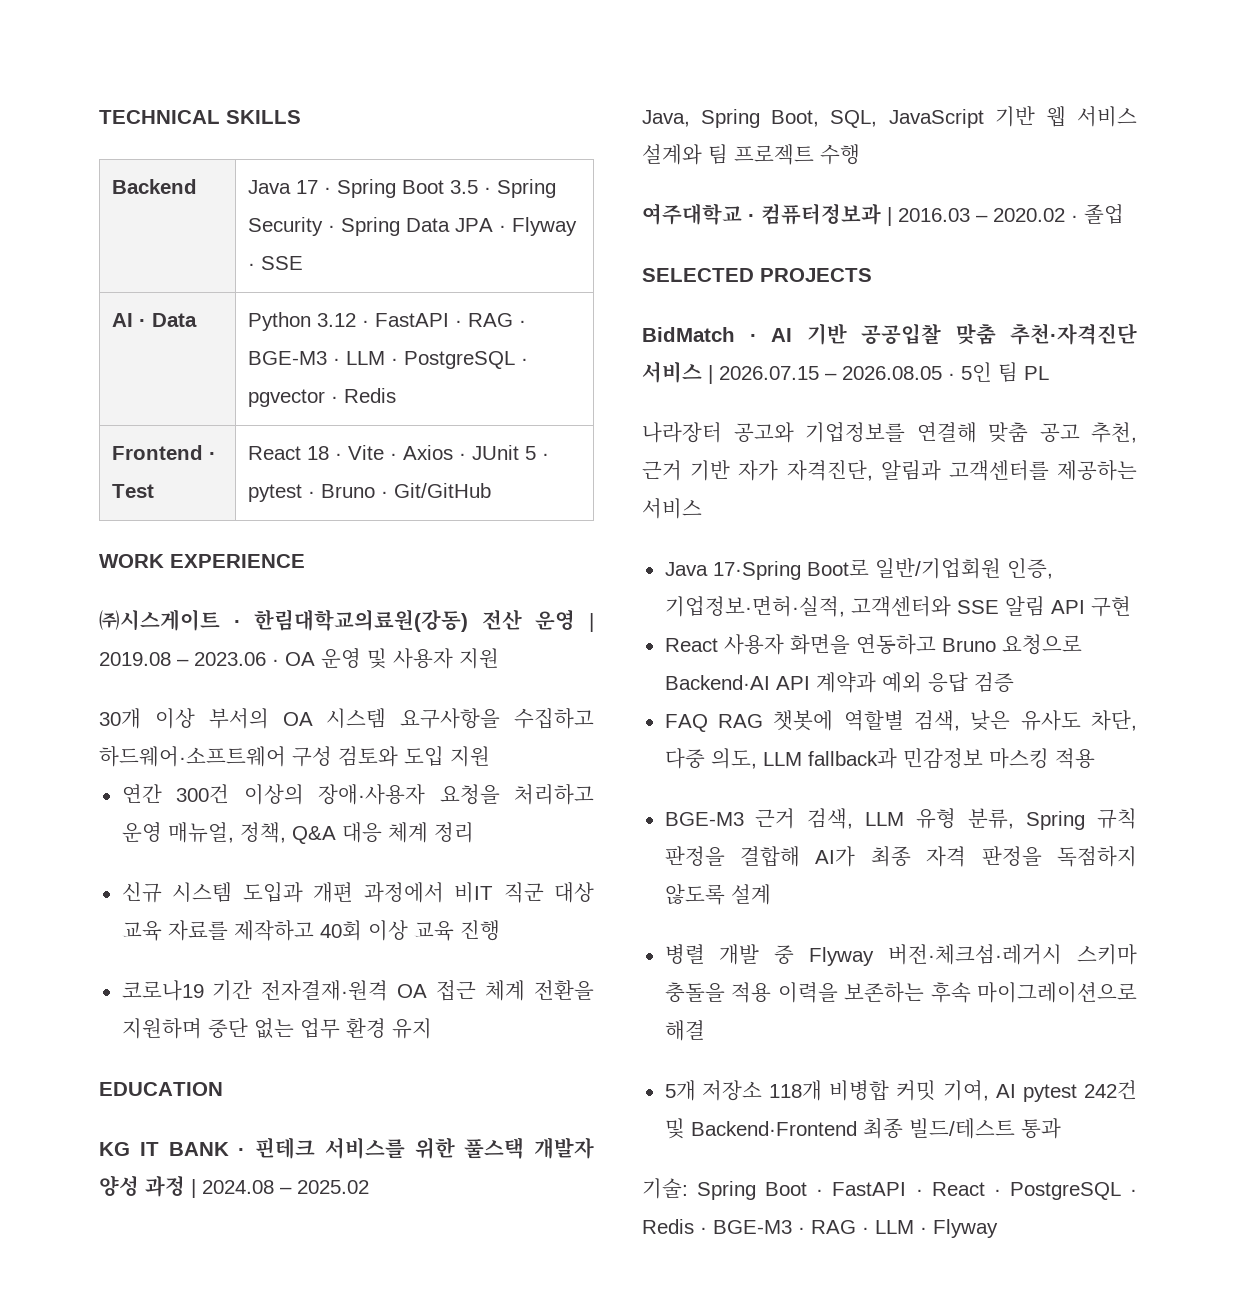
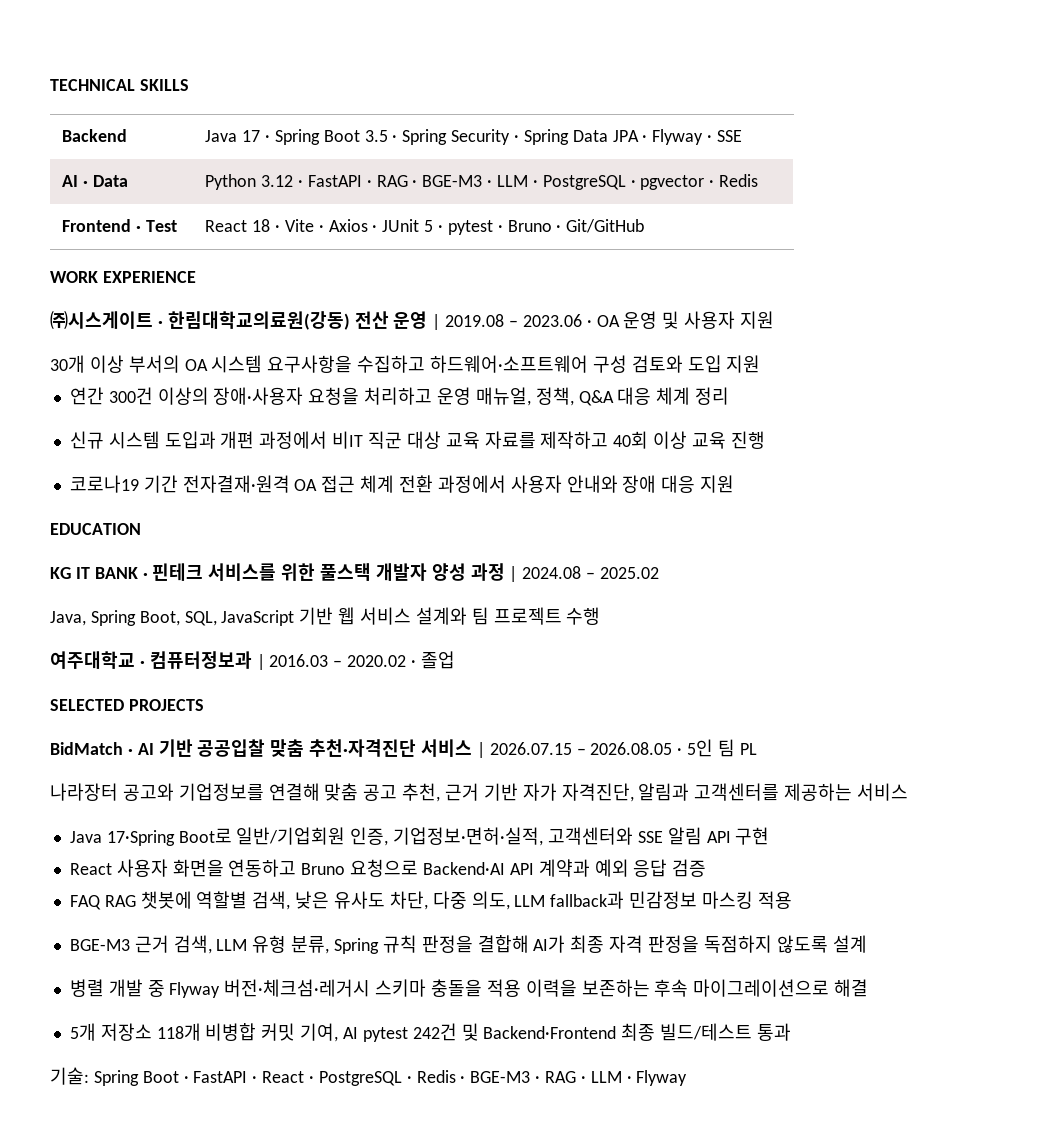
[533,980,594,1000] [121,1018,432,1039] 전환을 지원하며 중단 없는 업무 환경 유지 -> [398,475,735,493] 전환 과정에서 사용자 안내와 장애 대응 지원

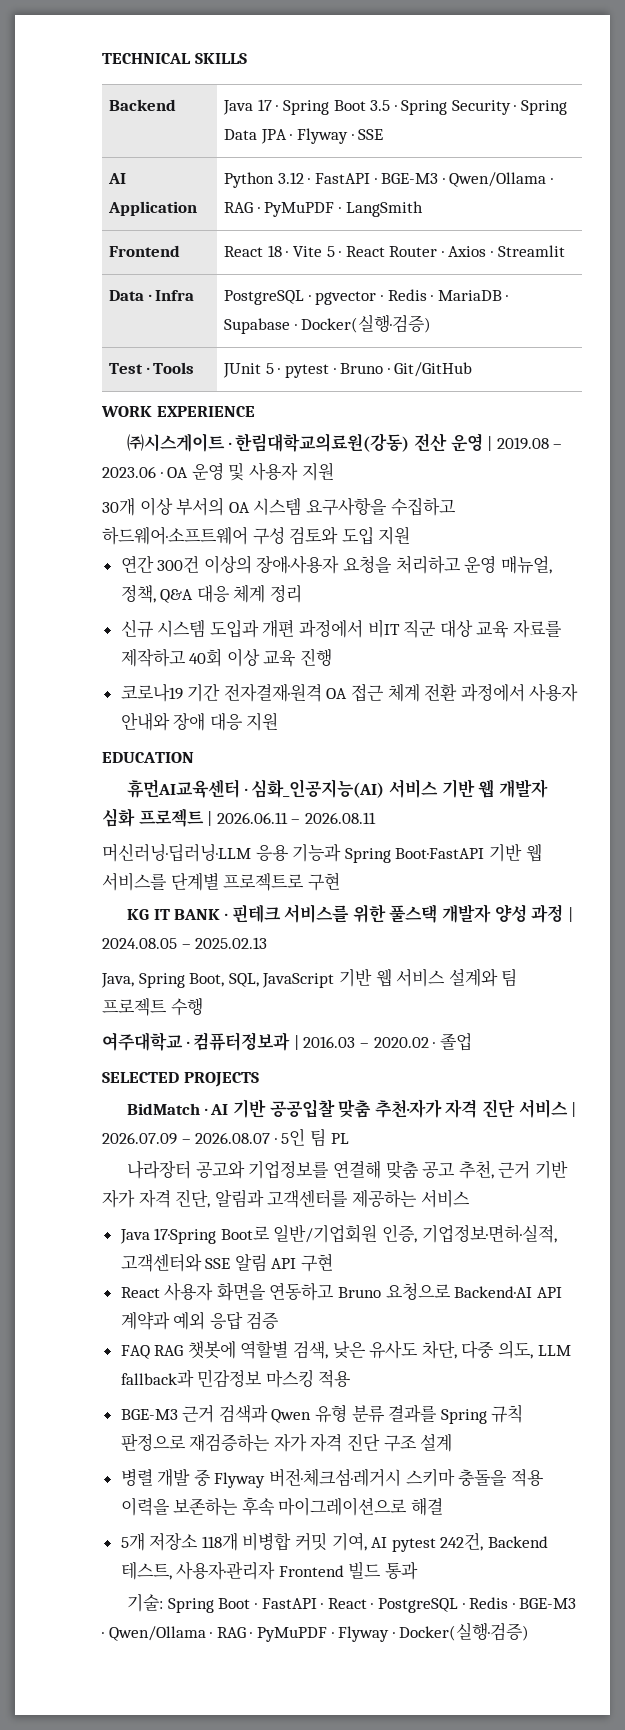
[83,175,128,187] · Data -> [108,201,198,216] Application
[376,175,538,187] RAG · BGE-M3 · LLM · -> [381,172,553,187] [224,201,423,217] [109,245,181,257] [224,245,565,257] [109,290,195,301] BGE-M3 · Qwen/Ollama · RAG · PyMuPDF · LangSmith // Frontend | React 18 · Vite 5 · React Router · Axios · Streamlit // Data · Infra |
[62,219,177,232] [205,219,378,232] // Frontend · Test | React 18 · Vite · Axios · -> [431,290,509,301] [224,315,432,334] [109,362,195,374] · MariaDB · Supabase · Docker(실행·검증) // Test · Tools |
(141, 529) none -> [127,779,548,798] [102,808,376,827] [102,843,542,863] [102,872,340,891] // 휴먼AI교육센터 · 심화_인공지능(AI) 서비스 기반 웹 개발자 심화 프로젝트 | 2026.06.11 – 2026.08.11 // 머신러닝·딥러닝·LLM 응용 기능과 Spring Boot·FastAPI 기반 웹 서비스를 단계별 프로젝트로 구현
[522,566,660,579] 2024.08 – 2025.02 -> [102,937,268,949] 2024.08.05 – 2025.02.13
[309,739,673,758] 추천·자격진단 서비스 | 2026.07.15 – 2026.08.05 -> [374,1099,577,1118] [102,1132,271,1145] 추천·자가 자격 진단 서비스 | 2026.07.09 – 2026.08.07
[561,783,634,802] 자격진단, -> [138,1189,211,1208] 자격 진단,
[173,935,828,954] 검색, LLM 유형 분류, Spring 규칙 판정을 결합해 AI가 최종 자격 판정을 독점하지 않도록 -> [218,1404,524,1424] [120,1433,417,1452] 검색과 Qwen 유형 분류 결과를 Spring 규칙 판정으로 재검증하는 자가 자격 진단 구조
[412,1023,753,1041] 242건 및 Backend·Frontend 최종 빌드/테스트 -> [440,1532,549,1551] [120,1561,382,1580] 242건, Backend 테스트, 사용자·관리자 Frontend 빌드
[545,1070,688,1086] RAG · LLM · Flyway -> [108,1623,530,1642] Qwen/Ollama · RAG · PyMuPDF · Flyway · Docker(실행·검증)

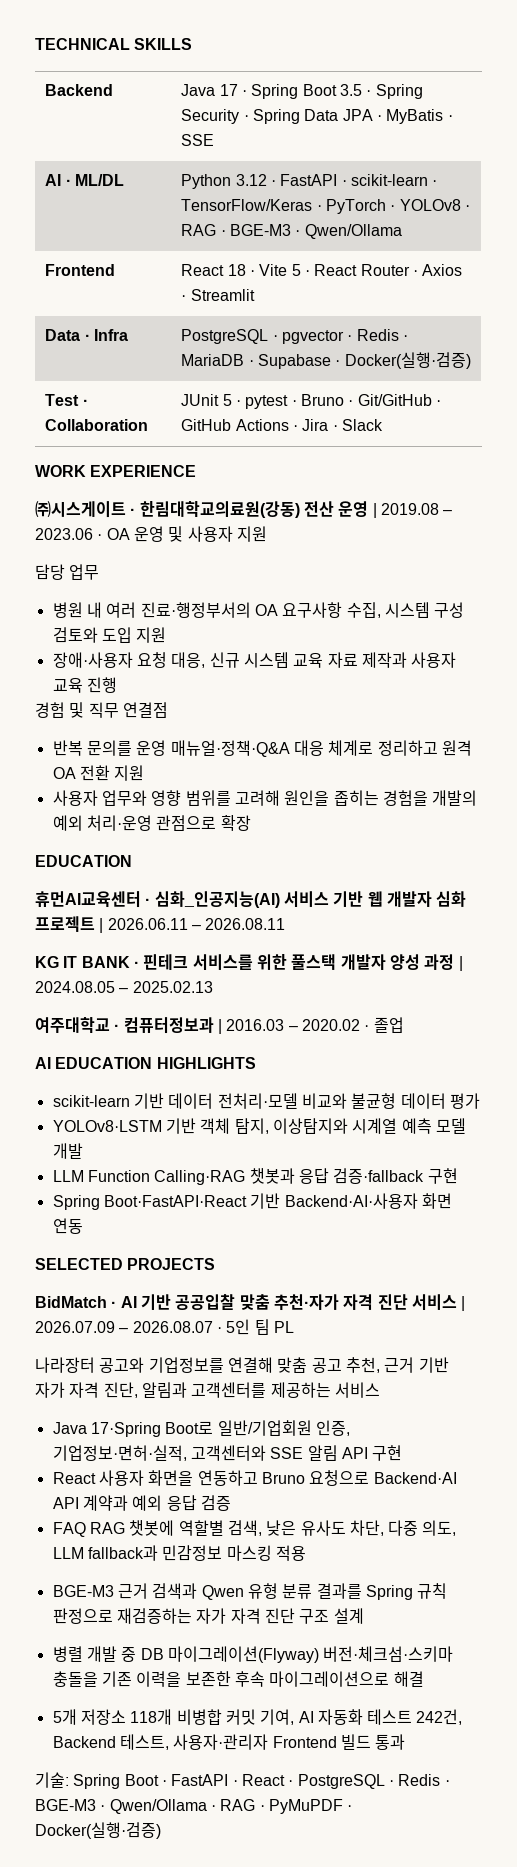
[296,128,348,144] Flyway -> [386,109,444,124] MyBatis
[108,201,198,216] Application -> [65,174,125,186] · ML/DL
[381,172,553,187] [224,201,423,217] BGE-M3 · Qwen/Ollama · RAG · PyMuPDF · LangSmith -> [351,174,438,186] [181,199,471,214] [181,224,402,239] scikit-learn · TensorFlow/Keras · PyTorch · YOLOv8 · RAG · BGE-M3 · Qwen/Ollama
[153,362,195,374] Tools -> [45,419,149,431] Collaboration
(473, 369) none -> [435,400,441,406] [181,419,384,431] · GitHub Actions · Jira · Slack
[102,497,456,516] [102,526,411,545] [120,555,552,574] [120,584,303,603] [120,619,563,638] [120,648,333,667] [120,683,579,702] [120,712,279,731] 30개 이상 부서의 OA 시스템 요구사항을 수집하고 하드웨어·소프트웨어 구성 검토와 도입 지원 // 연간 300건 이상의 장애·사용자 요청을 처리하고 운영 매뉴얼, 정책, Q&A 대응 체계 정리 // 신규 시스템 도입과 개편 과정에서 비IT 직군 대상 교육 자료를 제작하고 40회 이상 교육 진행 // 코로나19 기간 전자결재·원격 OA 접근 체계 전환 과정에서 사용자 안내와 장애 대응 지원 -> [35,564,100,580] [52,602,465,618] [52,627,167,643] [52,652,457,668] [52,677,117,693] [35,702,168,718] [52,740,472,757] [52,765,145,781] [52,790,478,806] [52,815,251,831] 담당 업무 // 병원 내 여러 진료·행정부서의 OA 요구사항 수집, 시스템 구성 검토와 도입 지원 // 장애·사용자 요청 대응, 신규 시스템 교육 자료 제작과 사용자 교육 진행 // 경험 및 직무 연결점 // 반복 문의를 운영 매뉴얼·정책·Q&A 대응 체계로 정리하고 원격 OA 전환 지원 // 사용자 업무와 영향 범위를 고려해 원인을 좁히는 경험을 개발의 예외 처리·운영 관점으로 확장
[102,843,542,863] [102,872,340,891] // 머신러닝·딥러닝·LLM 응용 기능과 Spring Boot·FastAPI 기반 웹 서비스를 단계별 프로젝트로 구현 -> (286, 924) none
[101,968,518,988] [102,998,203,1016] // Java, Spring Boot, SQL, JavaScript 기반 웹 서비스 설계와 팀 프로젝트 수행 -> (213, 987) none
(472, 1042) none -> [35,1057,256,1069] [52,1093,480,1109] [52,1118,466,1134] [52,1143,83,1159] [52,1168,458,1185] [52,1193,452,1210] [52,1218,83,1234] // AI EDUCATION HIGHLIGHTS // scikit-learn 기반 데이터 전처리·모델 비교와 불균형 데이터 평가 // YOLOv8·LSTM 기반 객체 탐지, 이상탐지와 시계열 예측 모델 개발 // LLM Function Calling·RAG 챗봇과 응답 검증·fallback 구현 // Spring Boot·FastAPI·React 기반 Backend·AI·사용자 화면 연동
[214,1468,544,1488] [120,1497,239,1516] Flyway 버전·체크섬·레거시 스키마 충돌을 적용 이력을 보존하는 -> [140,1646,454,1663] [52,1671,231,1687] DB 마이그레이션(Flyway) 버전·체크섬·스키마 충돌을 기존 이력을 보존한
[391,1538,436,1552] pytest -> [317,1709,413,1725] 자동화 테스트
[338,1626,395,1642] Flyway · -> (353, 1808) none

